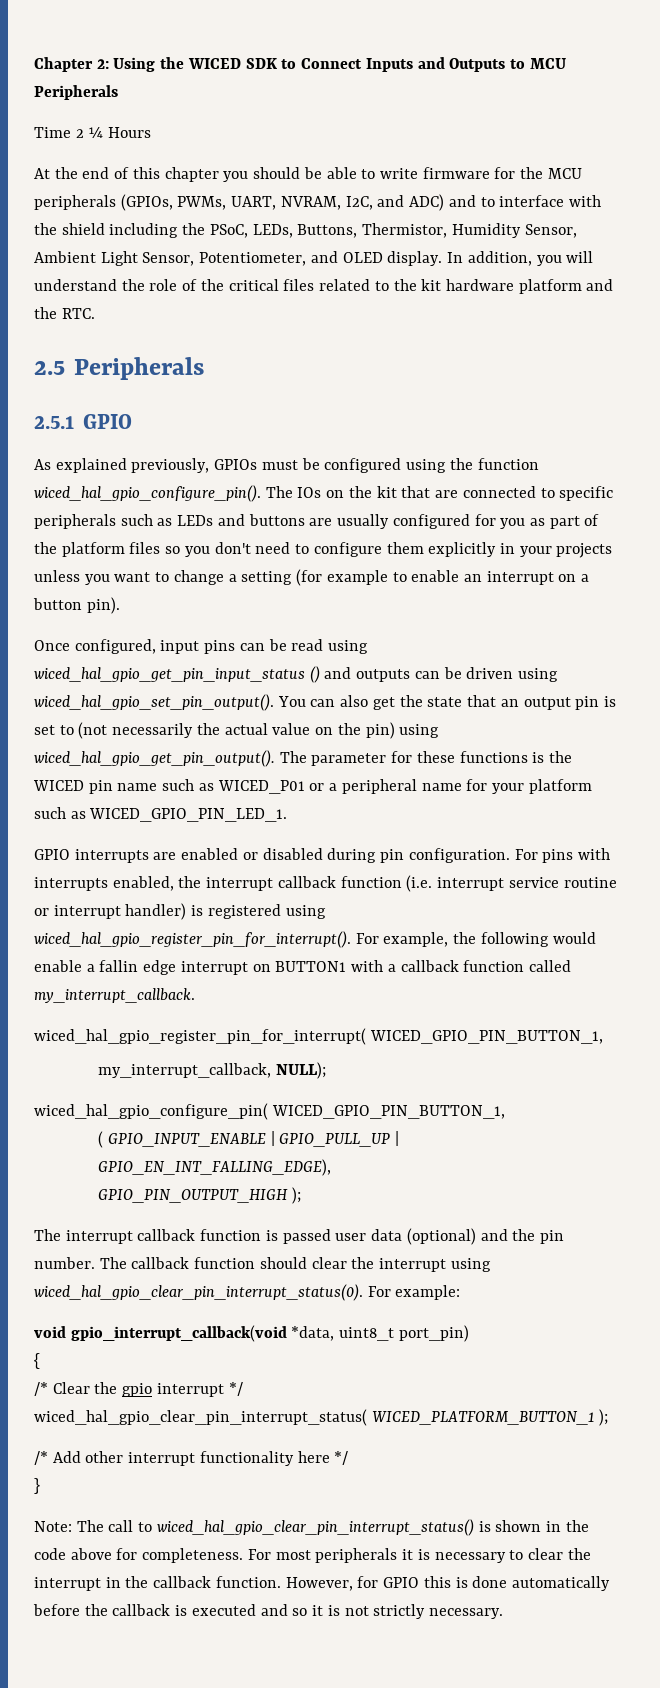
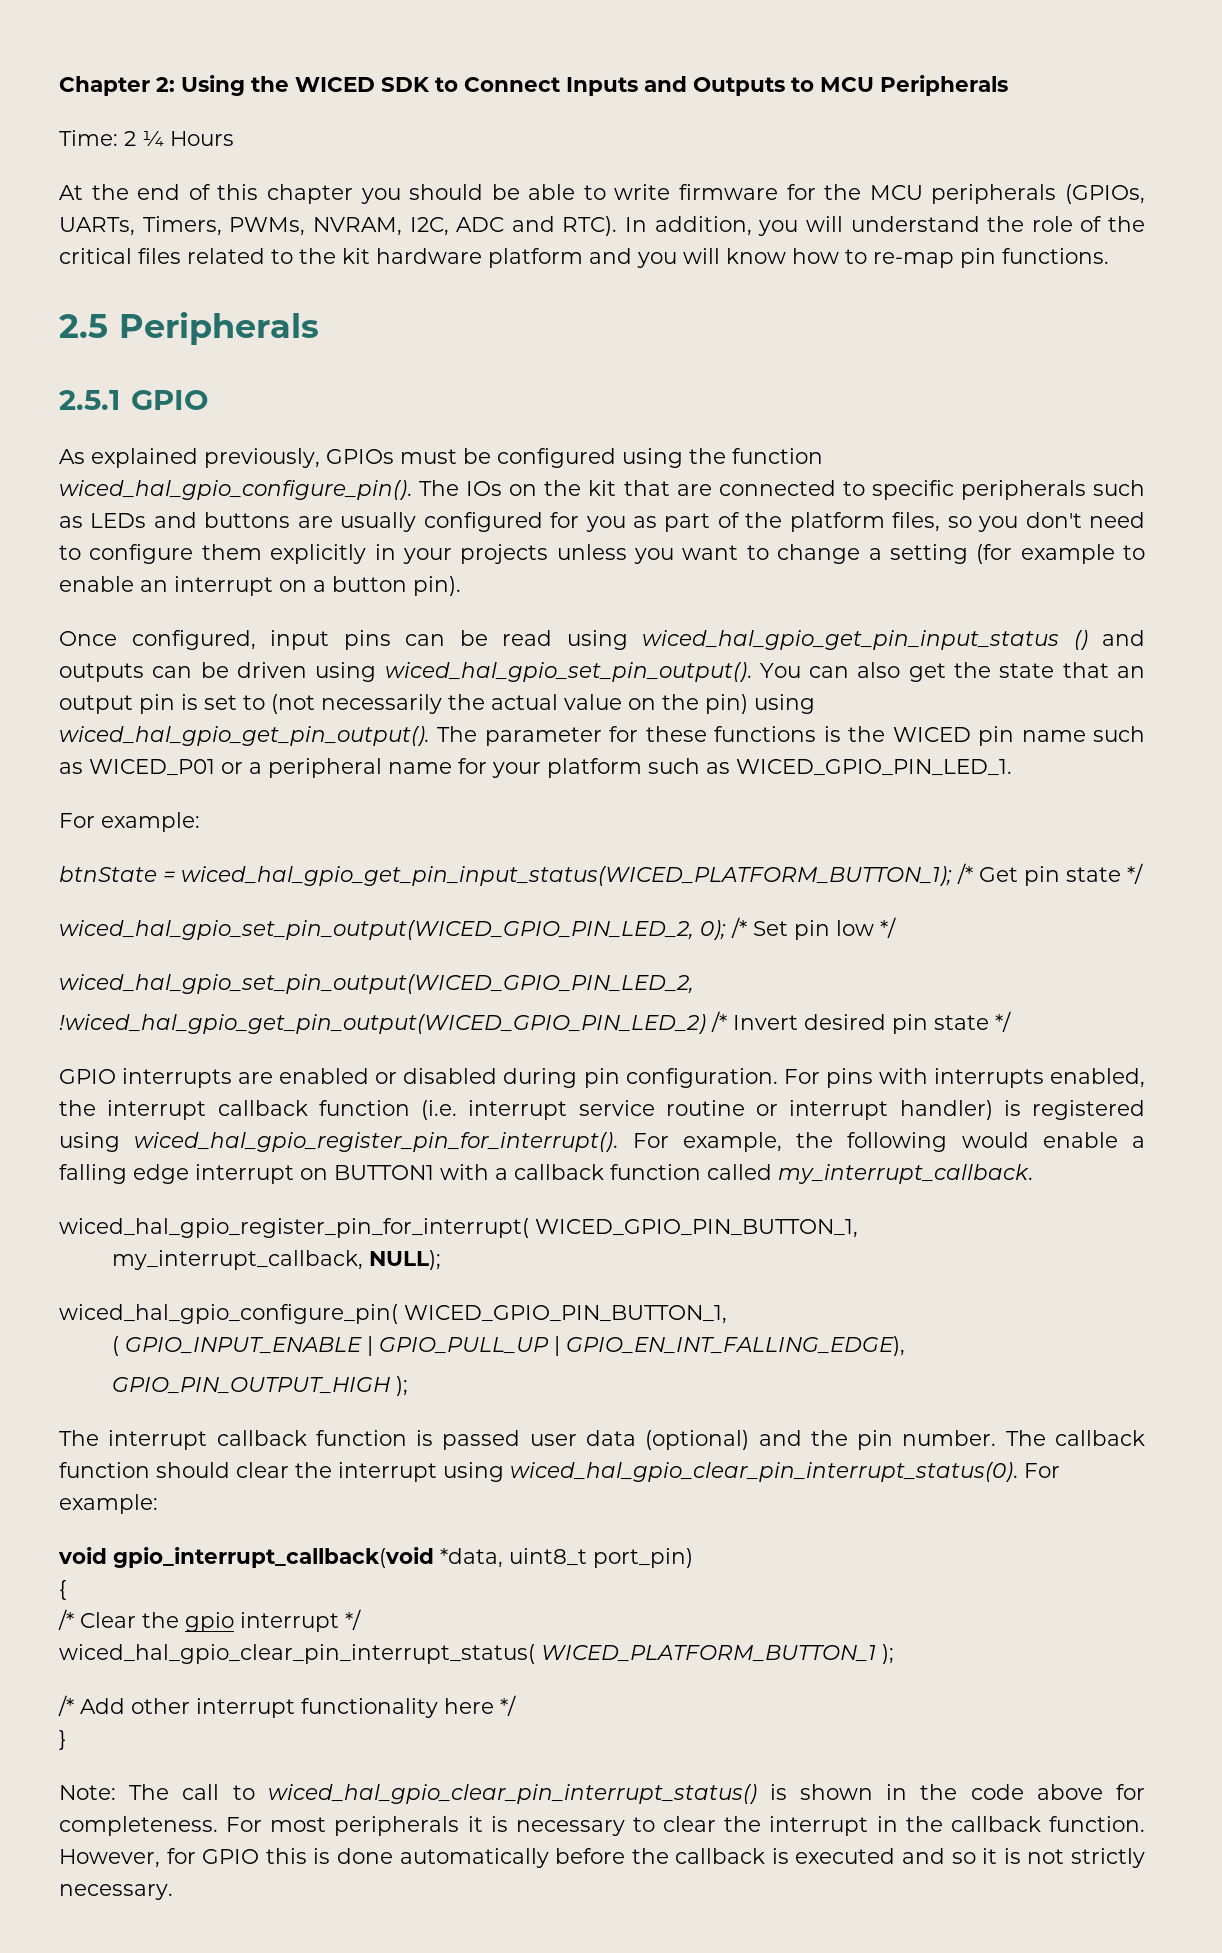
[34,127,71,138] Time -> [59,130,118,146] Time:
[177,194,601,211] [34,223,577,238] [34,251,443,266] PWMs, UART, NVRAM, I2C, and ADC) and to interface with the shield including the PSoC, LEDs, Buttons, Thermistor, Humidity Sensor, Ambient Light Sensor, Potentiometer, and OLED display. -> [59,216,618,236] UARTs, Timers, PWMs, NVRAM, I2C, ADC and RTC).
[34,307,95,319] the RTC. -> [637,248,1109,268] you will know how to re-map pin functions.
[129,542,161,554] files -> [892,512,941,532] files,
(288, 815) none -> [59,812,200,832] [59,863,1143,886] [59,917,896,940] [59,974,694,994] [59,1011,1011,1034] // For example: // btnState = wiced_hal_gpio_get_pin_input_status(WICED_PLATFORM_BUTTON_1); /* Get pin state */ // wiced_hal_gpio_set_pin_output(WICED_GPIO_PIN_LED_2, 0); /* Set pin low */ // wiced_hal_gpio_set_pin_output(WICED_GPIO_PIN_LED_2, // !wiced_hal_gpio_get_pin_output(WICED_GPIO_PIN_LED_2) /* Invert desired pin state */
[99,960,139,972] fallin -> [59,1164,127,1184] falling

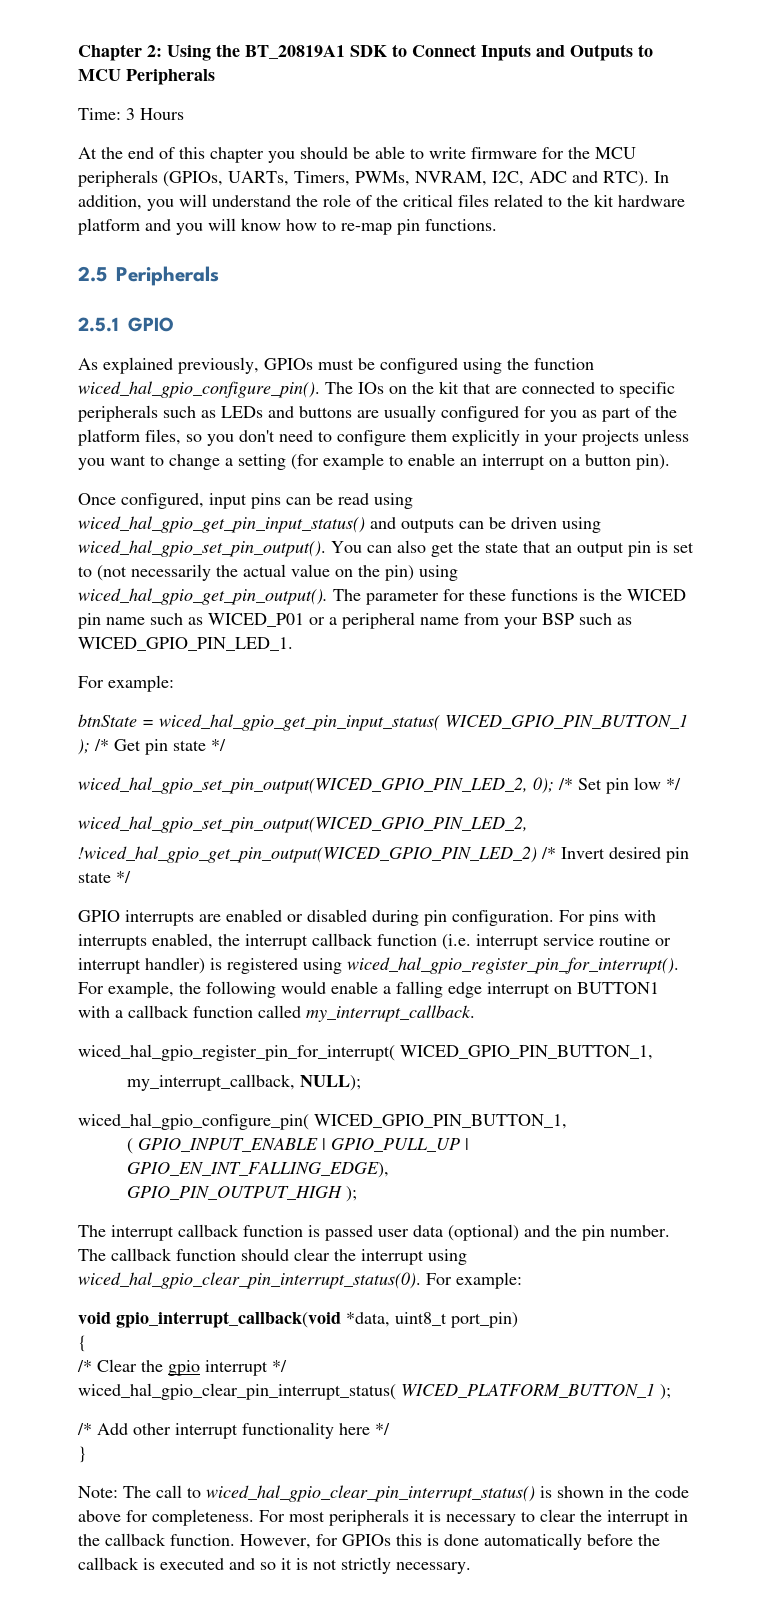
[295,77,375,92] WICED -> [245,45,345,59] BT_20819A1
[124,131,164,146] 2 ¼ -> [126,108,135,120] 3
[642,630,1088,650] wiced_hal_gpio_get_pin_input_status () -> [78,516,365,533] wiced_hal_gpio_get_pin_input_status()
[458,758,642,778] for your platform -> [464,613,574,629] from your BSP
[181,866,952,886] wiced_hal_gpio_get_pin_input_status(WICED_PLATFORM_BUTTON_1); -> [159,714,688,731] [78,739,90,755] wiced_hal_gpio_get_pin_input_status( WICED_GPIO_PIN_BUTTON_1 );
[202,1849,260,1864] GPIO -> [342,1534,391,1546] GPIOs

